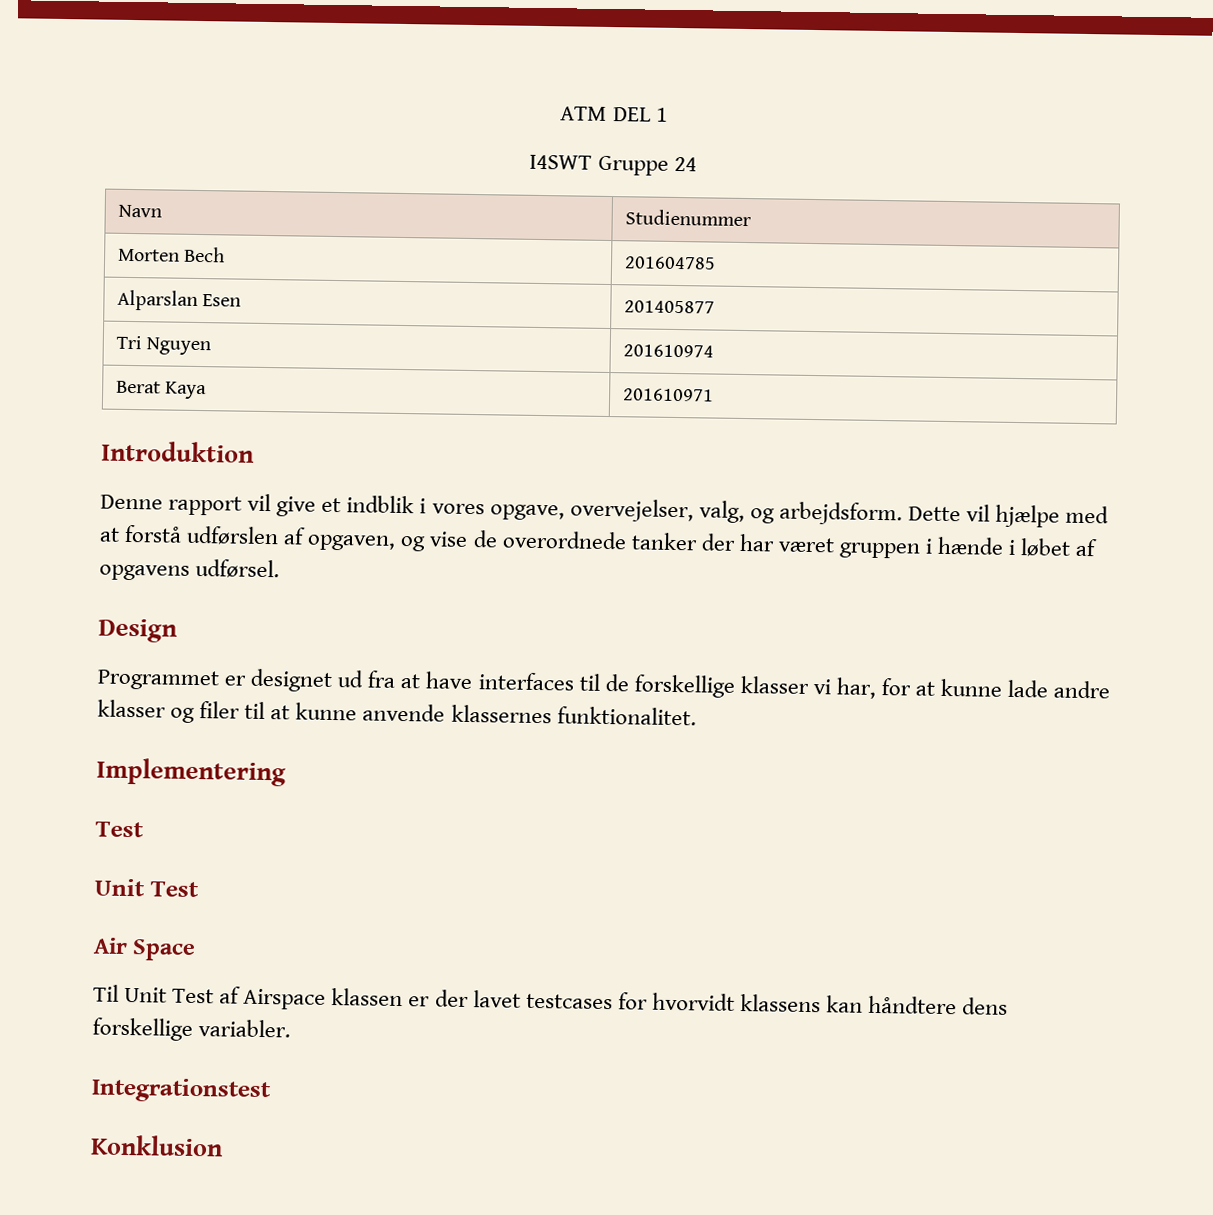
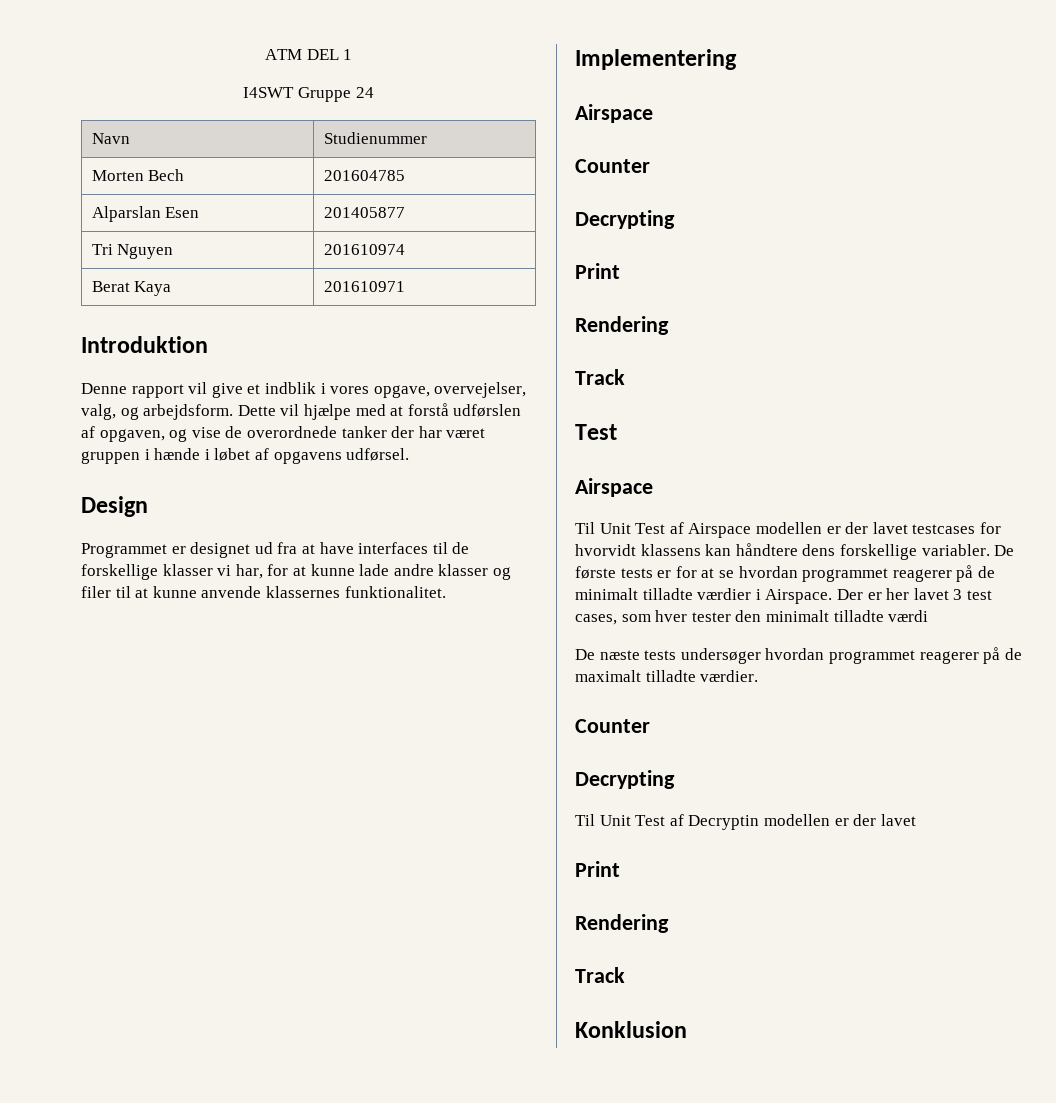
[95,821,144,838] [94,878,199,898] [93,937,197,962] Test // Unit Test // Air Space -> [575,104,653,123] [575,159,650,173] [575,210,675,229] [575,263,620,279] [575,316,669,335] [575,369,625,385] [575,424,617,440] [575,478,653,497] Airspace // Counter // Decrypting // Print // Rendering // Track // Test // Airspace
[331,988,404,1007] klassen -> [755,522,822,534] modellen
[91,1077,272,1104] // Integrationstest -> [994,545,1015,556] [575,565,995,582] [575,588,992,604] [575,610,929,625] [575,647,1022,664] [575,670,759,682] [575,719,650,733] [575,770,675,789] [575,814,916,830] [575,861,620,877] [575,914,669,933] [575,967,625,983] De første tests er for at se hvordan programmet reagerer på de minimalt tilladte værdier i Airspace. Der er her lavet 3 test cases, som hver tester den minimalt tilladte værdi // De næste tests undersøger hvordan programmet reagerer på de maximalt tilladte værdier. // Counter // Decrypting // Til Unit Test af Decryptin modellen er der lavet // Print // Rendering // Track

